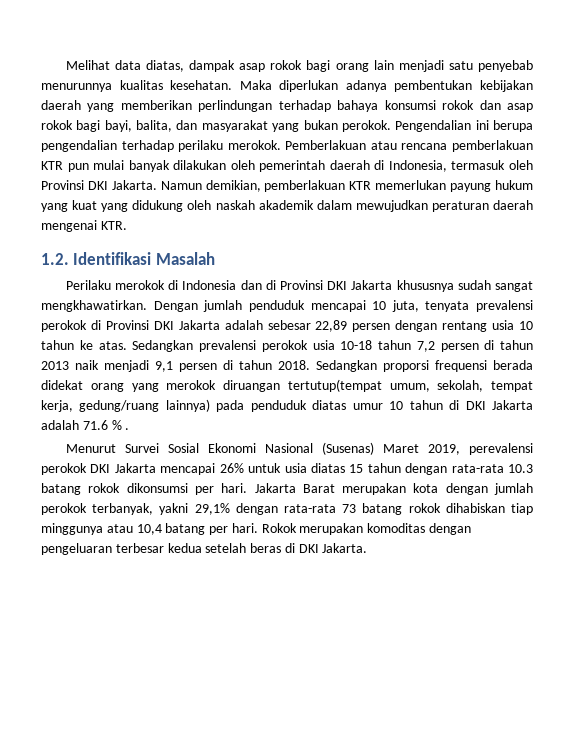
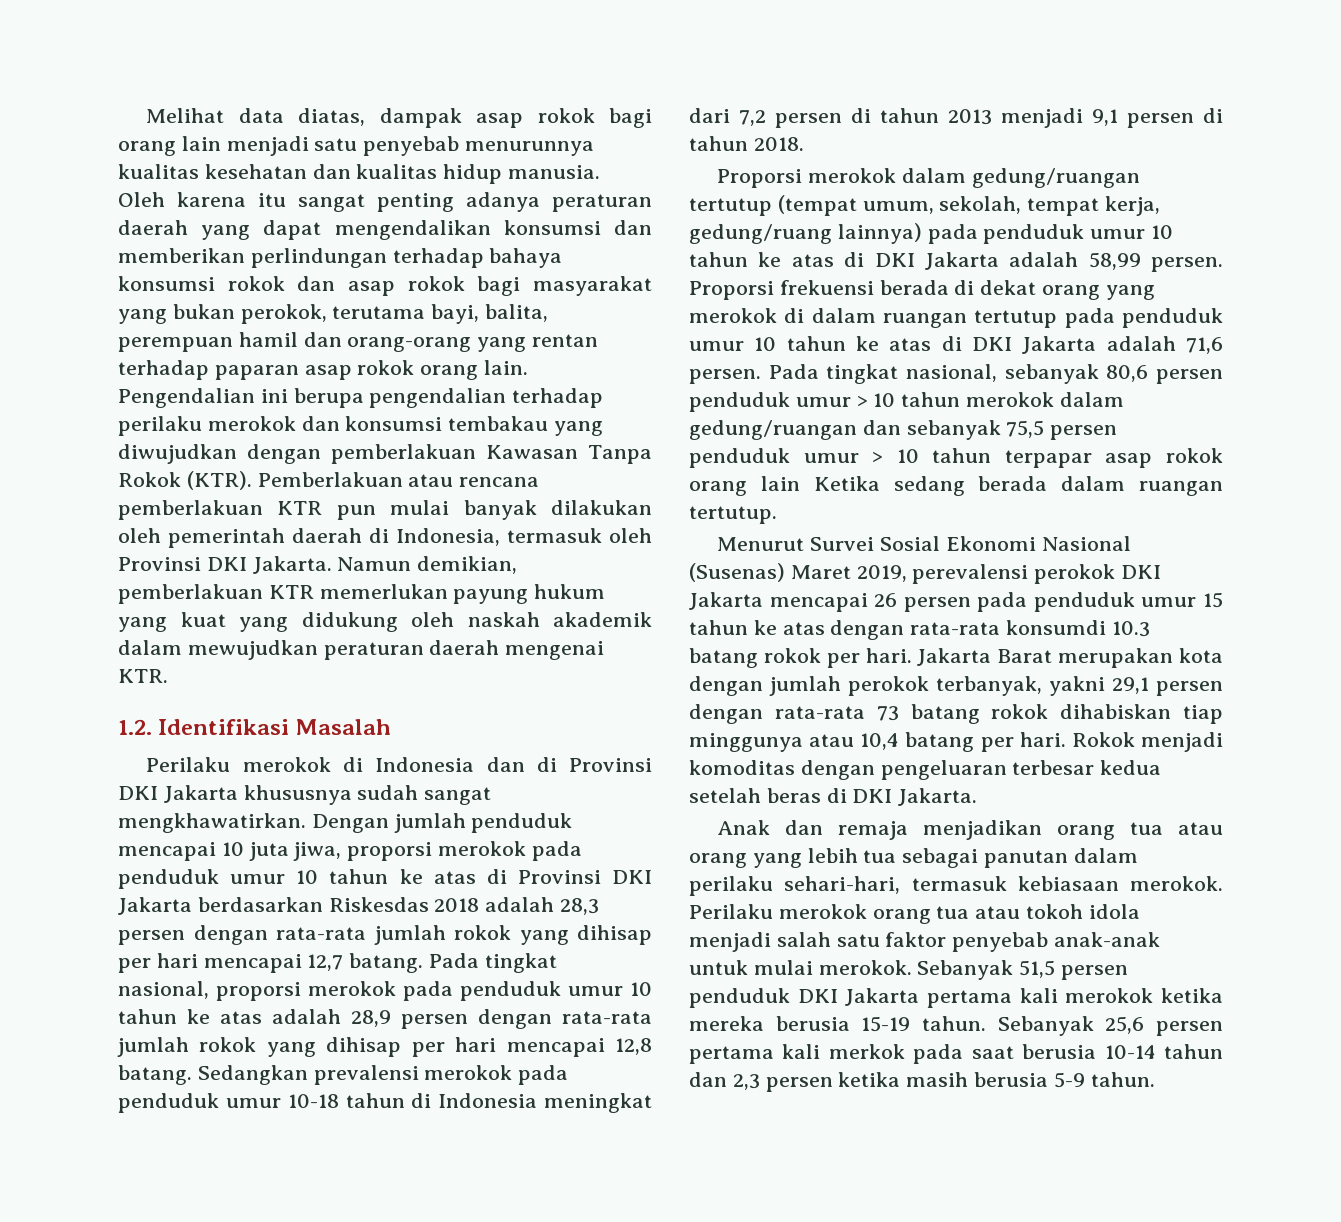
[170,80,533,92] [41,100,115,112] kesehatan. Maka diperlukan adanya pembentukan kebijakan daerah yang -> [204,164,601,184] [118,192,652,212] [118,220,652,240] kesehatan dan kualitas hidup manusia. Oleh karena itu sangat penting adanya peraturan daerah yang dapat mengendalikan konsumsi dan
[104,120,391,132] bayi, balita, dan masyarakat yang bukan perokok. -> [533,276,652,296] [118,304,549,324] [118,332,599,352] [118,360,529,380] masyarakat yang bukan perokok, terutama bayi, balita, perempuan hamil dan orang-orang yang rentan terhadap paparan asap rokok orang lain.
[227,140,281,150] merokok. -> [207,416,604,436] [118,444,653,464] [118,471,252,490] merokok dan konsumsi tembakau yang diwujudkan dengan pemberlakuan Kawasan Tanpa Rokok (KTR).
[391,300,533,312] [41,320,534,332] [41,340,411,352] juta, tenyata prevalensi perokok di Provinsi DKI Jakarta adalah sebesar 22,89 persen dengan rentang usia 10 tahun ke atas. Sedangkan prevalensi perokok usia 10-18 tahun -> [248,841,582,861] [118,869,652,889] [118,897,600,915] [118,925,652,945] [118,953,557,973] [118,981,652,1001] [118,1009,652,1029] [117,1037,653,1057] [118,1065,569,1085] [118,1093,652,1113] [689,108,730,123] juta jiwa, proporsi merokok pada penduduk umur 10 tahun ke atas di Provinsi DKI Jakarta berdasarkan Riskesdas 2018 adalah 28,3 persen dengan rata-rata jumlah rokok yang dihisap per hari mencapai 12,7 batang. Pada tingkat nasional, proporsi merokok pada penduduk umur 10 tahun ke atas adalah 28,9 persen dengan rata-rata jumlah rokok yang dihisap per hari mencapai 12,8 batang. Sedangkan prevalensi merokok pada penduduk umur 10-18 tahun di Indonesia meningkat dari
[75,360,99,370] naik -> (992, 117) none
[316,360,533,372] [41,379,382,392] Sedangkan proporsi frequensi berada didekat orang yang merokok diruangan tertutup(tempat -> [717,168,1140,188] [689,195,857,216] // Proporsi merokok dalam gedung/ruangan tertutup (tempat
[312,400,533,410] [41,420,130,430] diatas umur 10 tahun di DKI Jakarta adalah 71.6 % . -> [1090,225,1174,239] [689,252,1223,272] [689,280,1155,300] [689,308,1223,328] [689,336,1223,354] [689,364,1223,384] [689,392,1124,412] [689,420,1118,440] [689,448,1223,468] [689,476,1223,496] [689,506,777,524] umur 10 tahun ke atas di DKI Jakarta adalah 58,99 persen. Proporsi frekuensi berada di dekat orang yang merokok di dalam ruangan tertutup pada penduduk umur 10 tahun ke atas di DKI Jakarta adalah 71,6 persen. Pada tingkat nasional, sebanyak 80,6 persen penduduk umur > 10 tahun merokok dalam gedung/ruangan dan sebanyak 75,5 persen penduduk umur > 10 tahun terpapar asap rokok orang lain Ketika sedang berada dalam ruangan tertutup.
[219,463,504,475] 26% untuk usia diatas 15 tahun dengan rata-rata -> [874,592,1223,612] [689,620,1107,640] 26 persen pada penduduk umur 15 tahun ke atas dengan rata-rata konsumdi
[126,483,188,493] dikonsumsi -> (821, 655) none
[194,503,230,515] 29,1% -> [1112,677,1223,696] 29,1 persen
[299,523,364,535] merupakan -> [1141,732,1223,752] menjadi
(368, 548) none -> [717,820,1223,840] [689,848,1138,868] [689,876,1223,896] [689,904,1140,924] [689,932,1161,952] [689,960,1129,980] [689,988,1223,1008] [689,1016,1223,1036] [689,1044,1223,1064] [689,1072,1155,1092] // Anak dan remaja menjadikan orang tua atau orang yang lebih tua sebagai panutan dalam perilaku sehari-hari, termasuk kebiasaan merokok. Perilaku merokok orang tua atau tokoh idola menjadi salah satu faktor penyebab anak-anak untuk mulai merokok. Sebanyak 51,5 persen penduduk DKI Jakarta pertama kali merokok ketika mereka berusia 15-19 tahun. Sebanyak 25,6 persen pertama kali merkok pada saat berusia 10-14 tahun dan 2,3 persen ketika masih berusia 5-9 tahun.

